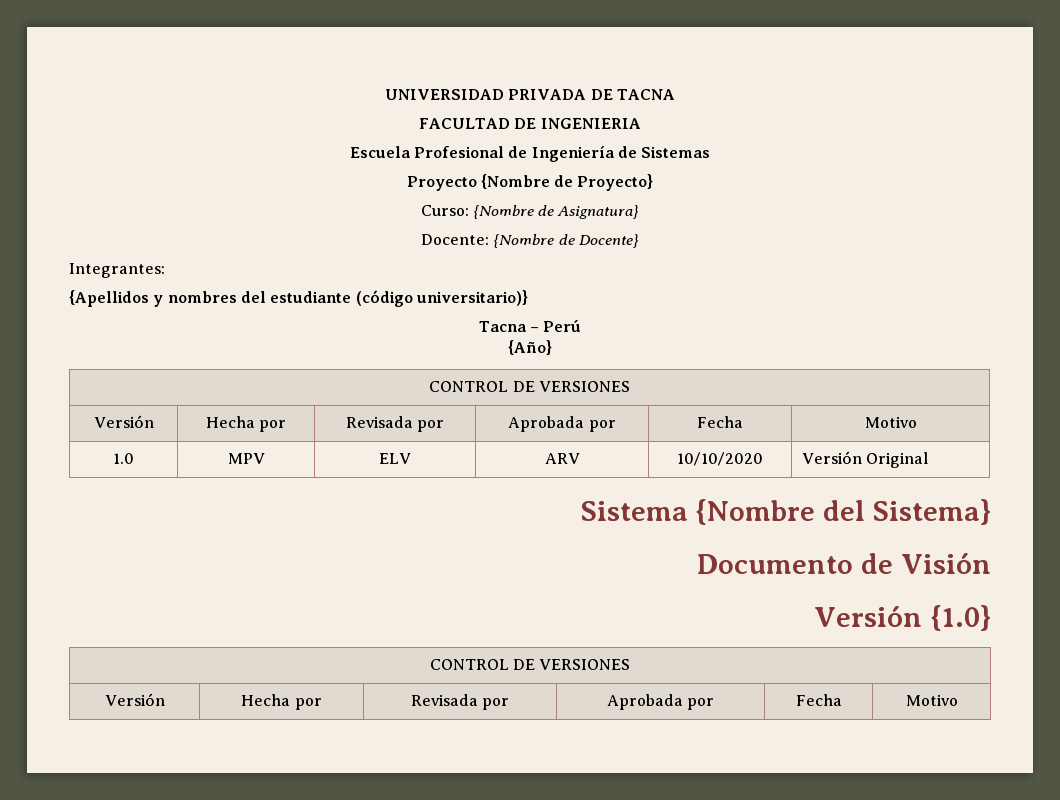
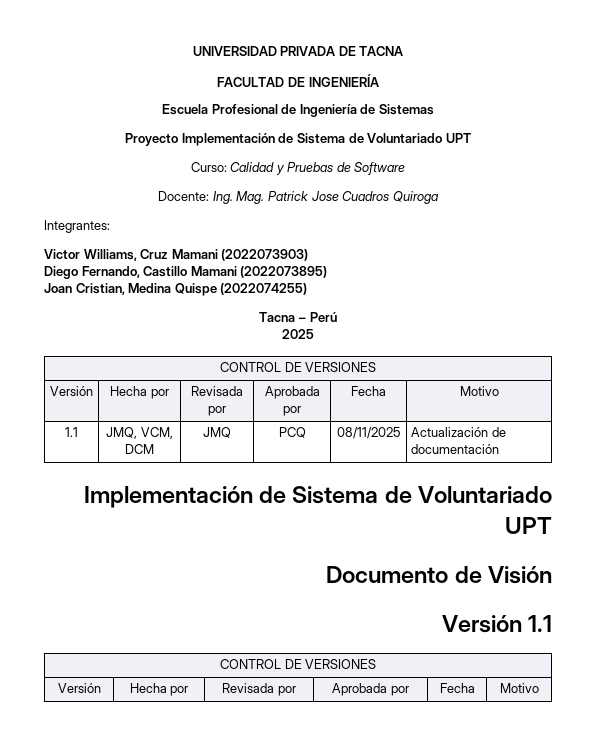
[540,118,641,129] INGENIERIA -> [308,74,379,87] INGENIERÍA
[480,174,654,191] [420,205,640,219] [421,234,639,248] [69,263,165,278] [69,290,528,307] {Nombre de Proyecto} // Curso: {Nombre de Asignatura} // Docente: {Nombre de Docente} // Integrantes: // {Apellidos y nombres del estudiante (código universitario)} -> [181,133,471,146] [190,162,406,175] [158,191,439,204] [44,220,110,233] [44,249,309,261] [44,266,328,279] [44,283,308,296] Implementación de Sistema de Voluntariado UPT // Curso: Calidad y Pruebas de Software // Docente: Ing. Mag. Patrick Jose Cuadros Quiroga // Integrantes: // Victor Williams, Cruz Mamani (2022073903) // Diego Fernando, Castillo Mamani (2022073895) // Joan Cristian, Medina Quispe (2022074255)
[508,340,552,355] {Año} -> [282,329,314,339] 2025
[113,453,134,464] [227,453,265,464] [379,453,412,464] [544,453,580,464] [677,452,763,466] [801,451,928,468] [580,499,992,525] 1.0 | MPV | ELV | ARV | 10/10/2020 | Versión Original // Sistema {Nombre del Sistema} -> [65,427,78,437] [106,427,173,439] [125,444,154,454] [203,427,231,438] [278,427,306,438] [336,427,401,439] [411,427,506,437] [411,444,500,454] [83,486,552,508] [505,517,552,534] 1.1 | JMQ, VCM, DCM | JMQ | PCQ | 08/11/2025 | Actualización de documentación // Implementación de Sistema de Voluntariado UPT
[930,605,992,631] {1.0} -> [528,615,552,632] 1.1

